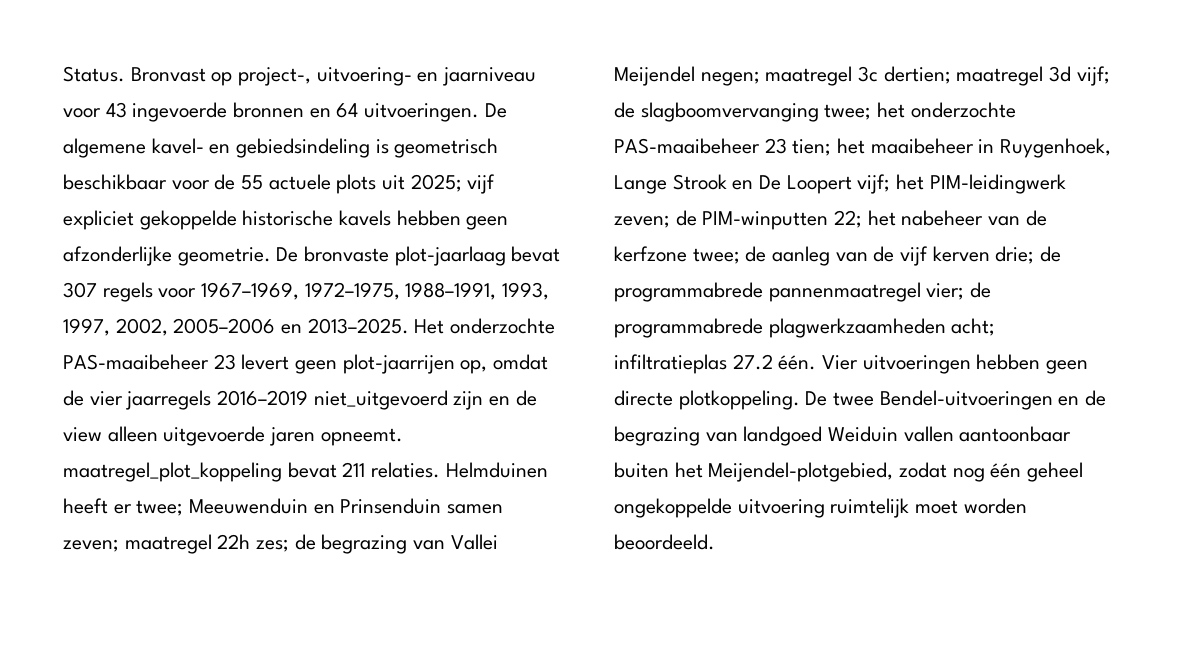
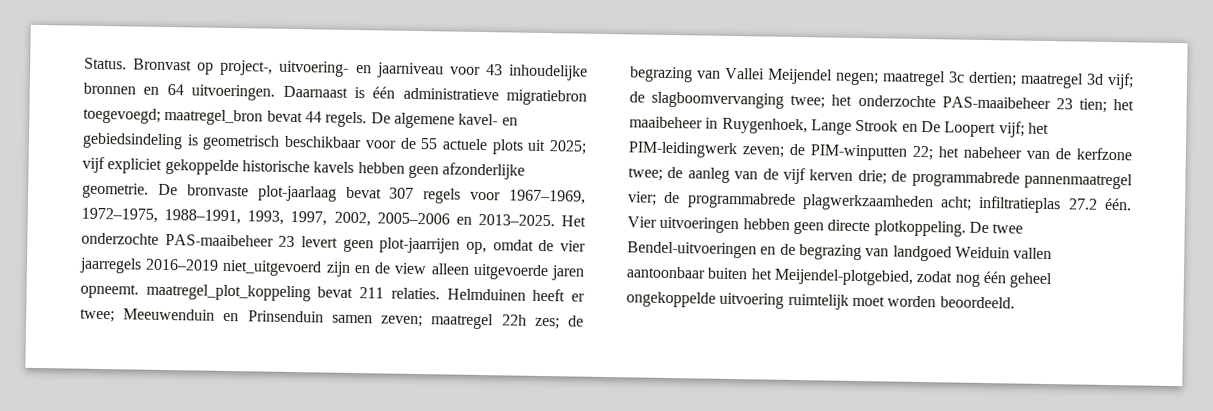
[132,102,228,122] ingevoerde -> [507,64,588,81] inhoudelijke
(480, 112) none -> [282,85,587,106] [83,107,368,128] Daarnaast is één administratieve migratiebron toegevoegd; maatregel_bron bevat 44 regels.

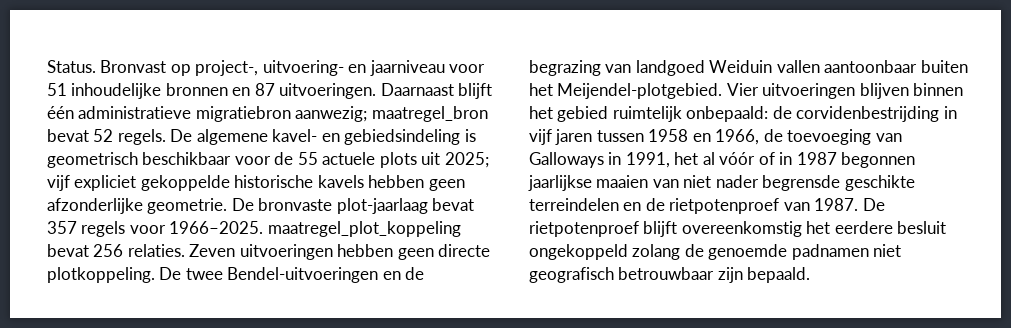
[485,64,503,76] 43 -> [47,83,67,96] 51
[166,84,184,96] 64 -> [254,83,275,96] 87
[353,86,365,99] is -> [458,83,493,99] blijft
[83,107,161,124] toegevoegd; -> [295,106,368,122] aanwezig;
[304,111,322,123] 44 -> [93,129,114,142] 52
[389,187,415,199] 307 -> [47,221,77,234] 357
[509,189,586,205] [81,207,586,227] [81,232,587,255] [79,257,585,281] [80,283,585,302] [80,308,584,330] [629,66,1134,90] [629,91,1134,113] [629,116,1049,138] [628,141,1132,161] [628,166,1133,190] [628,191,1132,214] [627,216,657,228] 1967–1969, 1972–1975, 1988–1991, 1993, 1997, 2002, 2005–2006 en 2013–2025. Het onderzochte PAS-maaibeheer 23 levert geen plot-jaarrijen op, omdat de vier jaarregels 2016–2019 niet_uitgevoerd zijn en de view alleen uitgevoerde jaren opneemt. maatregel_plot_koppeling bevat 211 relaties. Helmduinen heeft er twee; Meeuwenduin en Prinsenduin samen zeven; maatregel 22h zes; de begrazing van Vallei Meijendel negen; maatregel 3c dertien; maatregel 3d vijf; de slagboomvervanging twee; het onderzochte PAS-maaibeheer 23 tien; het maaibeheer in Ruygenhoek, Lange Strook en De Loopert vijf; het PIM-leidingwerk zeven; de PIM-winputten 22; het nabeheer van de kerfzone twee; de aanleg van de vijf kerven drie; de programmabrede pannenmaatregel vier; de programmabrede plagwerkzaamheden acht; infiltratieplas 27.2 één. Vier -> [169,221,461,237] [47,244,236,257] 1966–2025. maatregel_plot_koppeling bevat 256 relaties. Zeven
[773,268,1053,289] [626,291,1015,310] Meijendel-plotgebied, zodat nog één geheel ongekoppelde uitvoering ruimtelijk moet worden beoordeeld. -> [557,83,964,99] [529,106,957,122] [529,129,902,145] [529,152,916,168] [528,175,915,191] [529,198,885,214] [529,221,947,237] [529,244,902,260] [529,267,811,283] Meijendel-plotgebied. Vier uitvoeringen blijven binnen het gebied ruimtelijk onbepaald: de corvidenbestrijding in vijf jaren tussen 1958 en 1966, de toevoeging van Galloways in 1991, het al vóór of in 1987 begonnen jaarlijkse maaien van niet nader begrensde geschikte terreindelen en de rietpotenproef van 1987. De rietpotenproef blijft overeenkomstig het eerdere besluit ongekoppeld zolang de genoemde padnamen niet geografisch betrouwbaar zijn bepaald.

